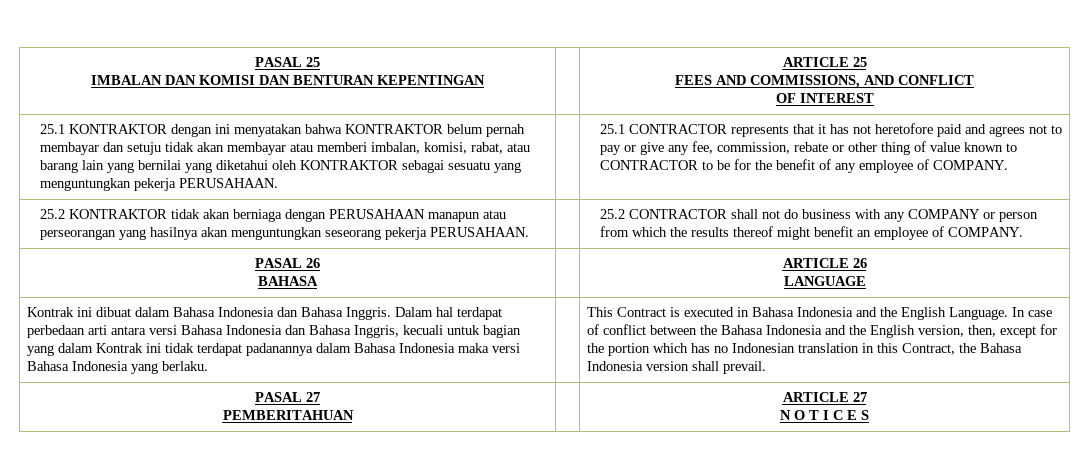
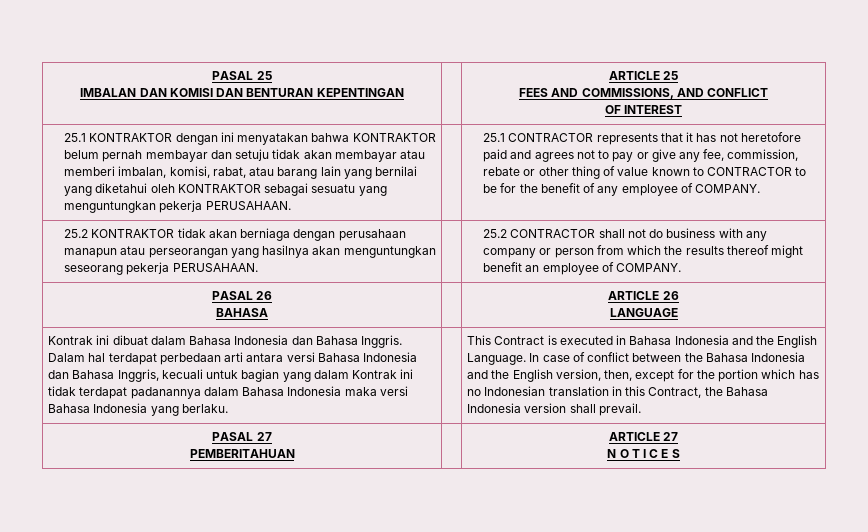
[329,209,426,219] PERUSAHAAN -> [338,229,406,241] perusahaan
[908,209,981,219] COMPANY -> [483,248,537,258] company

